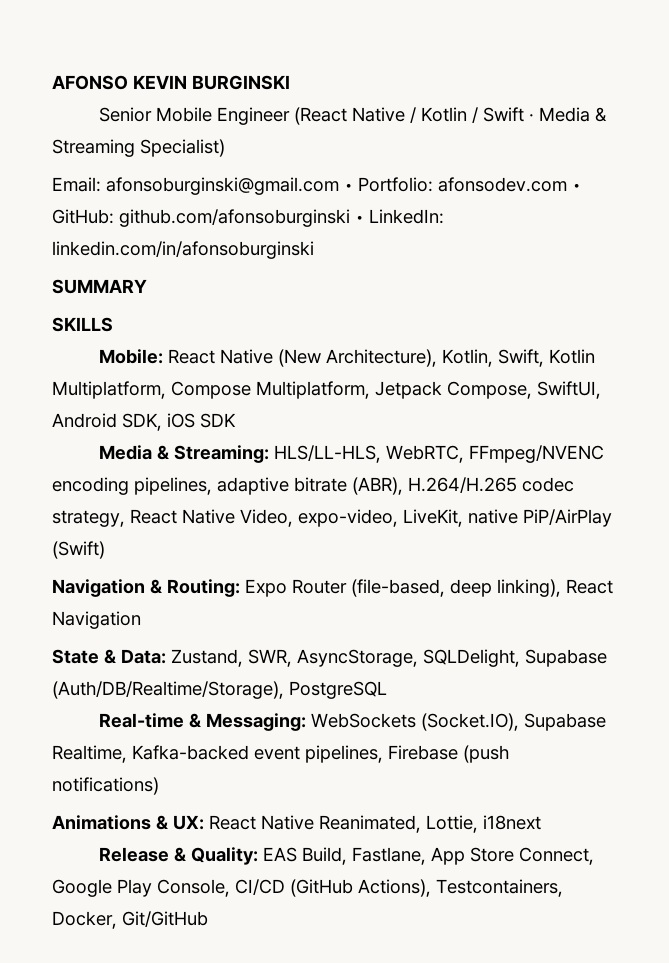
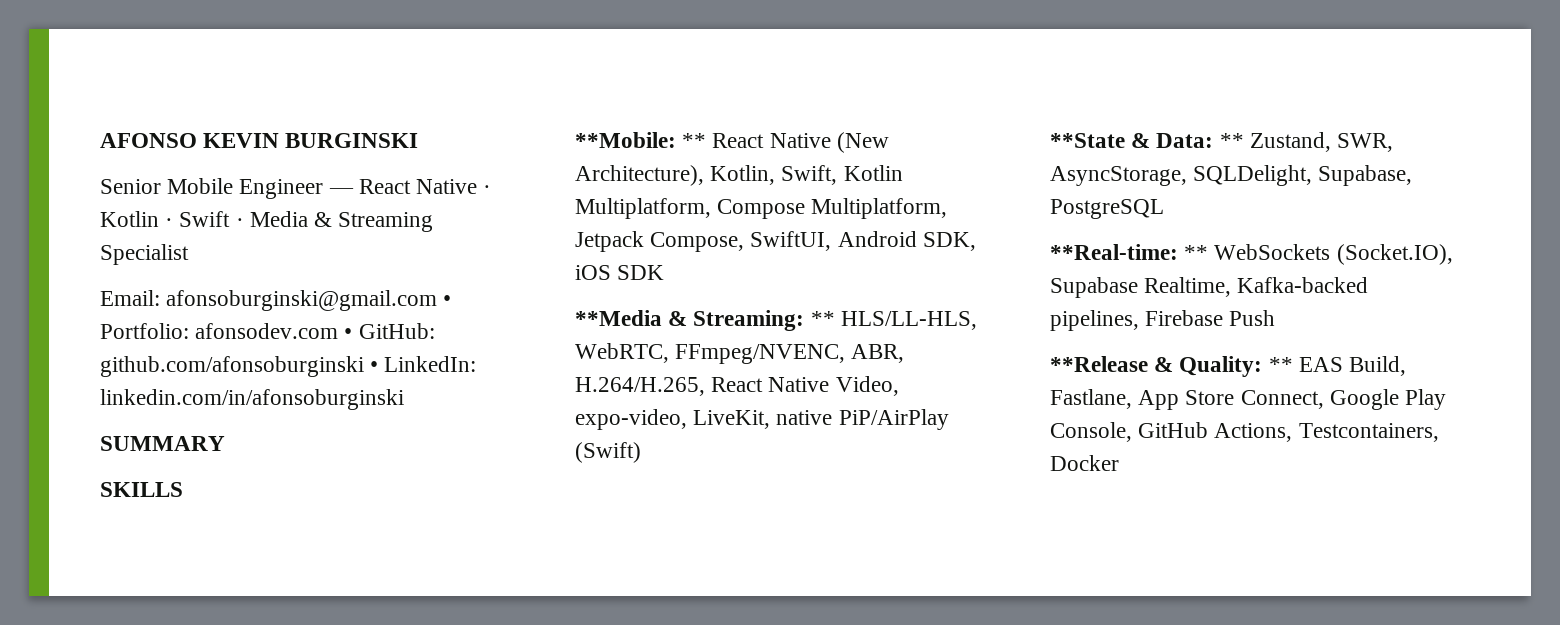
[294,107,479,125] (React Native / Kotlin / -> [328,179,492,194] [100,211,174,227] — React Native · Kotlin ·
[140,139,225,157] Specialist) -> [100,244,189,265] Specialist
[99,349,164,364] Mobile: -> [575,132,707,148] **Mobile: **
[99,445,153,460] Media -> [575,310,662,326] **Media
(270, 454) none -> [810,311,835,326] **
[469,445,605,463] [52,477,574,495] [52,510,125,527] FFmpeg/NVENC encoding pipelines, adaptive bitrate (ABR), H.264/H.265 codec strategy, -> [675,344,905,364] [575,377,705,396] FFmpeg/NVENC, ABR, H.264/H.265,
[52,579,613,597] [52,611,141,629] [52,649,99,664] Navigation & Routing: Expo Router (file-based, deep linking), React Navigation // State -> [1050,133,1125,148] **State
(166, 656) none -> [1219,133,1244,148] **
[525,649,607,667] [52,681,284,699] Supabase (Auth/DB/Realtime/Storage), -> [1318,165,1413,186] Supabase,
[99,713,307,731] Real-time & Messaging: -> [1050,244,1209,260] **Real-time: **
[254,746,300,760] event -> (1369, 285) none
[463,745,509,763] [52,777,159,795] [52,815,541,833] [99,847,170,862] (push notifications) // Animations & UX: React Native Reanimated, Lottie, i18next // Release -> [1229,310,1276,326] [1050,356,1148,372] Push // **Release
(259, 856) none -> [1268,357,1293,372] **
[235,879,563,897] [52,911,208,929] CI/CD (GitHub Actions), Testcontainers, Docker, Git/GitHub -> [1138,422,1439,442] [1050,455,1119,471] GitHub Actions, Testcontainers, Docker

